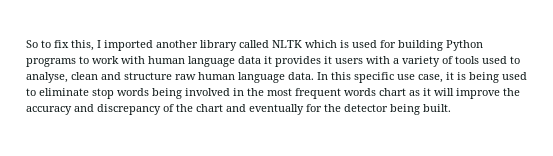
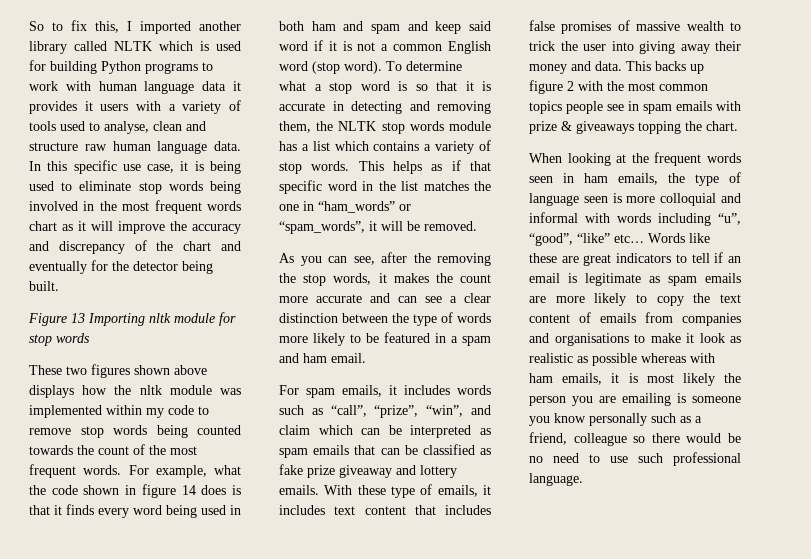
(451, 108) none -> [28,312,236,326] [29,333,90,346] [29,364,207,378] [29,385,241,398] [29,405,209,418] [29,425,241,438] [29,444,197,455] [29,464,241,478] [29,484,241,498] [29,504,241,518] [279,21,491,34] [279,40,491,54] [279,61,462,74] [279,81,491,94] [279,101,491,114] [279,121,491,134] [279,140,491,154] [279,160,491,174] [279,180,491,194] [279,201,411,213] [279,221,477,234] [279,252,491,266] [279,273,491,286] [279,293,491,303] [279,312,491,326] [279,332,491,346] [279,353,366,363] [279,385,491,398] [279,405,491,418] [279,425,491,438] [279,444,491,458] [279,464,457,478] [279,484,491,498] [279,505,491,515] [529,20,741,34] [529,41,741,54] [529,61,704,74] [529,80,708,94] [529,101,741,114] [529,121,738,134] [529,152,741,166] [529,172,741,186] [529,193,741,206] [529,212,741,226] [529,233,710,246] [529,252,741,266] [529,273,741,286] [529,293,741,306] [529,312,741,326] [529,333,741,346] [529,353,715,366] [529,373,741,386] [529,393,741,406] [529,413,702,426] [529,432,741,446] [529,452,741,466] [529,473,583,486] // Figure 13 Importing nltk module for stop words // These two figures shown above displays how the nltk module was implemented within my code to remove stop words being counted towards the count of the most frequent words. For example, what the code shown in figure 14 does is that it finds every word being used in both ham and spam and keep said word if it is not a common English word (stop word). To determine what a stop word is so that it is accurate in detecting and removing them, the NLTK stop words module has a list which contains a variety of stop words. This helps as if that specific word in the list matches the one in “ham_words” or “spam_words”, it will be removed. // As you can see, after the removing the stop words, it makes the count more accurate and can see a clear distinction between the type of words more likely to be featured in a spam and ham email. // For spam emails, it includes words such as “call”, “prize”, “win”, and claim which can be interpreted as spam emails that can be classified as fake prize giveaway and lottery emails. With these type of emails, it includes text content that includes false promises of massive wealth to trick the user into giving away their money and data. This backs up figure 2 with the most common topics people see in spam emails with prize & giveaways topping the chart. // When looking at the frequent words seen in ham emails, the type of language seen is more colloquial and informal with words including “u”, “good”, “like” etc… Words like these are great indicators to tell if an email is legitimate as spam emails are more likely to copy the text content of emails from companies and organisations to make it look as realistic as possible whereas with ham emails, it is most likely the person you are emailing is someone you know personally such as a friend, colleague so there would be no need to use such professional language.

